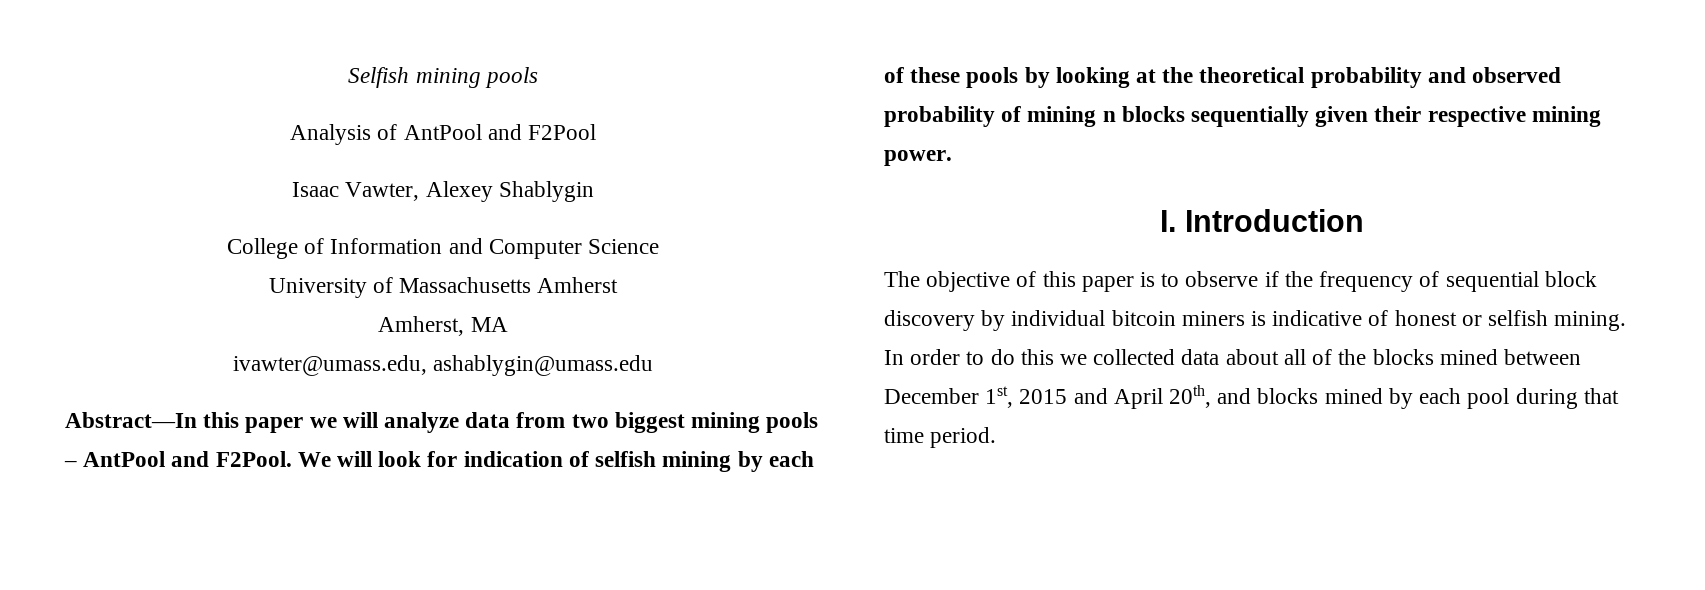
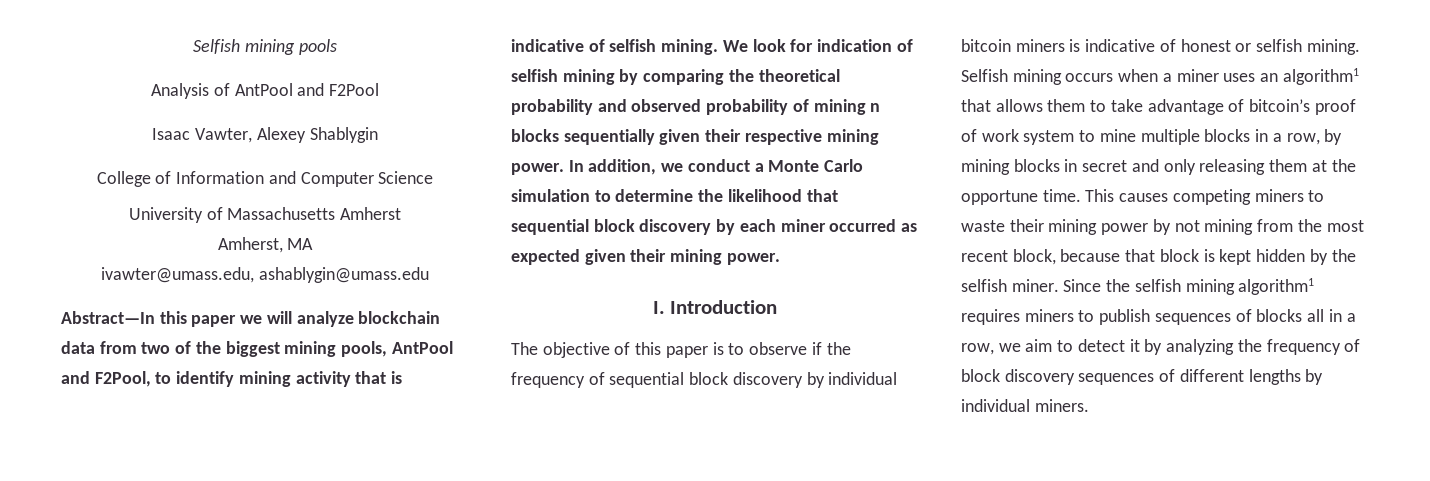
(460, 422) none -> [358,311,441,324] blockchain
[614,412,819,433] [64,451,373,467] biggest mining pools – AntPool and F2Pool. We will -> [175,341,453,357] [61,371,403,387] [511,39,748,55] of the biggest mining pools, AntPool and F2Pool, to identify mining activity that is indicative of selfish mining. We
[768,451,814,467] [884,67,1157,88] each of these pools by looking at -> [643,69,725,85] comparing
(952, 158) none -> [568,159,864,175] [511,189,838,202] [511,219,918,235] [511,249,780,265] In addition, we conduct a Monte Carlo simulation to determine the likelihood that sequential block discovery by each miner occurred as expected given their mining power.
[884,349,1581,365] [884,385,1619,409] [884,427,997,448] In order to do this we collected data about all of the blocks mined between December 1st, 2015 and April 20th, and blocks mined by each pool during that time period. -> [961,68,1359,85] [961,99,1356,115] [961,129,1343,145] [961,159,1356,175] [961,189,1325,205] [961,219,1364,235] [961,249,1356,265] [961,278,1315,295] [961,309,1356,325] [961,339,1361,355] [961,369,1324,385] [961,399,1089,412] Selfish mining occurs when a miner uses an algorithm1 that allows them to take advantage of bitcoin’s proof of work system to mine multiple blocks in a row, by mining blocks in secret and only releasing them at the opportune time. This causes competing miners to waste their mining power by not mining from the most recent block, because that block is kept hidden by the selfish miner. Since the selfish mining algorithm1 requires miners to publish sequences of blocks all in a row, we aim to detect it by analyzing the frequency of block discovery sequences of different lengths by individual miners.

